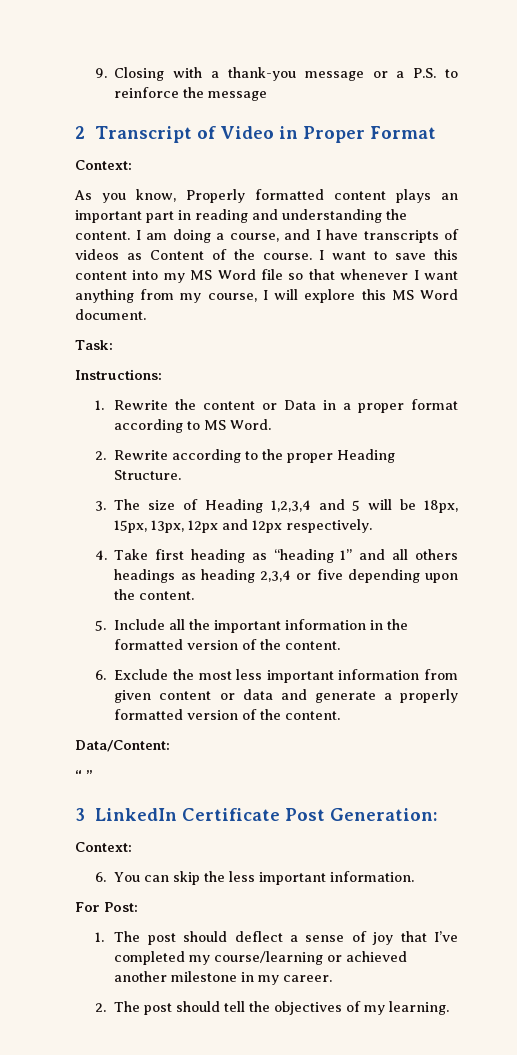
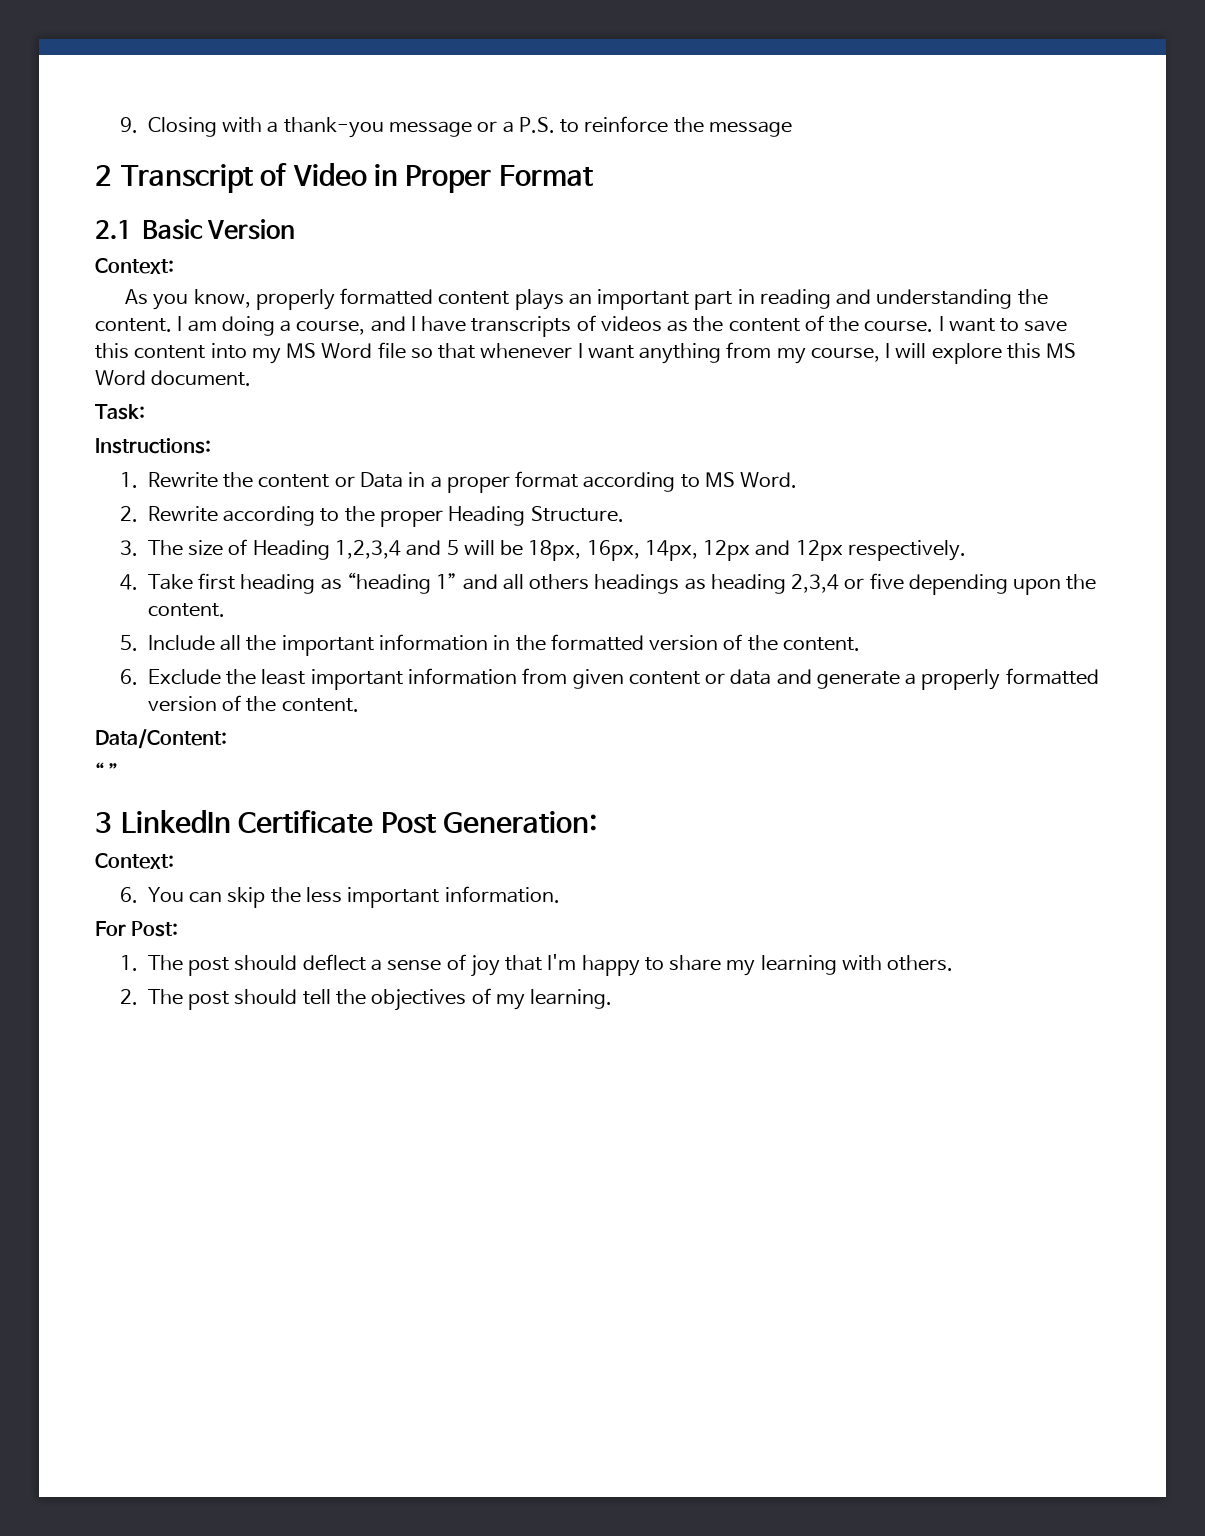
(436, 132) none -> [95,219,296,240] // 2.1 Basic Version
[186,189,245,203] Properly -> [255,289,335,310] properly
[149,250,204,260] Content -> [693,316,800,332] the content
[114,520,185,533] 15px, 13px, -> [586,540,698,561] 16px, 14px,
[198,669,263,680] most less -> [261,669,306,685] least
[434,931,459,942] [114,951,408,965] [114,971,333,985] I’ve completed my course/learning or achieved another milestone in my career. -> [547,954,954,976] I'm happy to share my learning with others.

